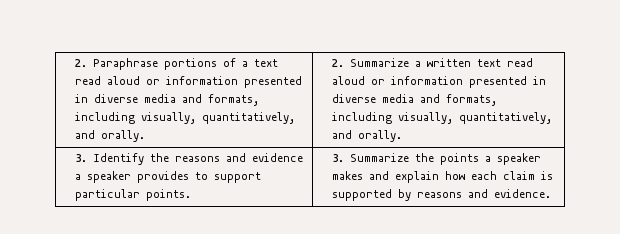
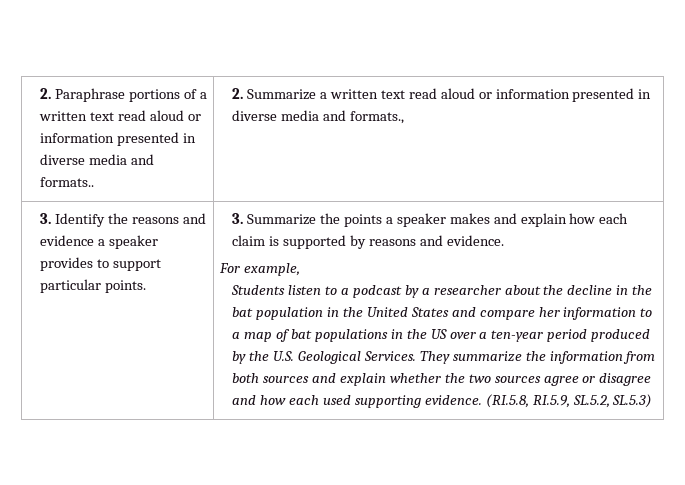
(248, 64) none -> [39,111,88,121] written
[207,94,259,106] [74,112,295,124] [74,130,145,142] formats, including visually, quantitatively, and orally. -> [40,177,95,187] formats..
[445,94,497,106] [331,112,552,124] [331,130,402,142] formats, including visually, quantitatively, and orally. -> [349,111,404,124] formats.,
(551, 193) none -> [218,263,300,276] [231,285,653,298] [232,307,653,320] [232,329,651,342] [232,351,656,364] [232,373,652,386] [232,394,653,408] // For example, // Students listen to a podcast by a researcher about the decline in the bat population in the United States and compare her information to a map of bat populations in the US over a ten-year period produced by the U.S. Geological Services. They summarize the information from both sources and explain whether the two sources agree or disagree and how each used supporting evidence. (RI.5.8, RI.5.9, SL.5.2, SL.5.3)

